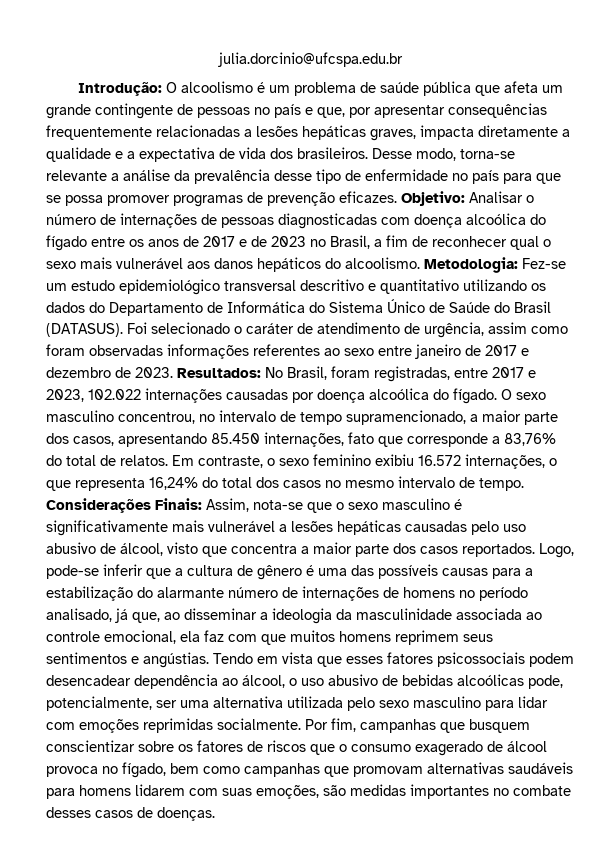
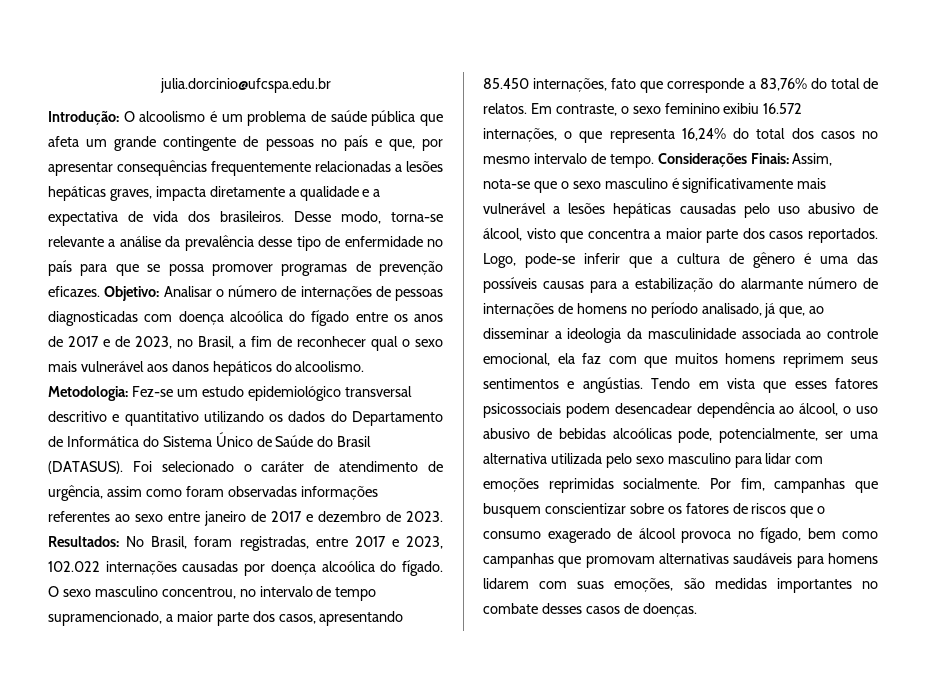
[271,236,306,247] 2023 -> [135,336,172,349] 2023,

